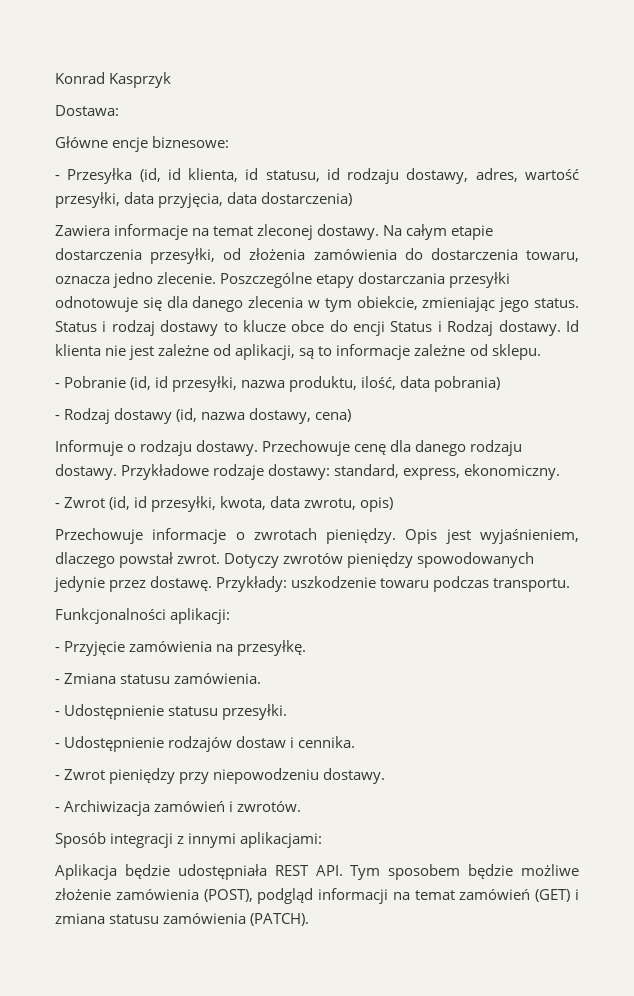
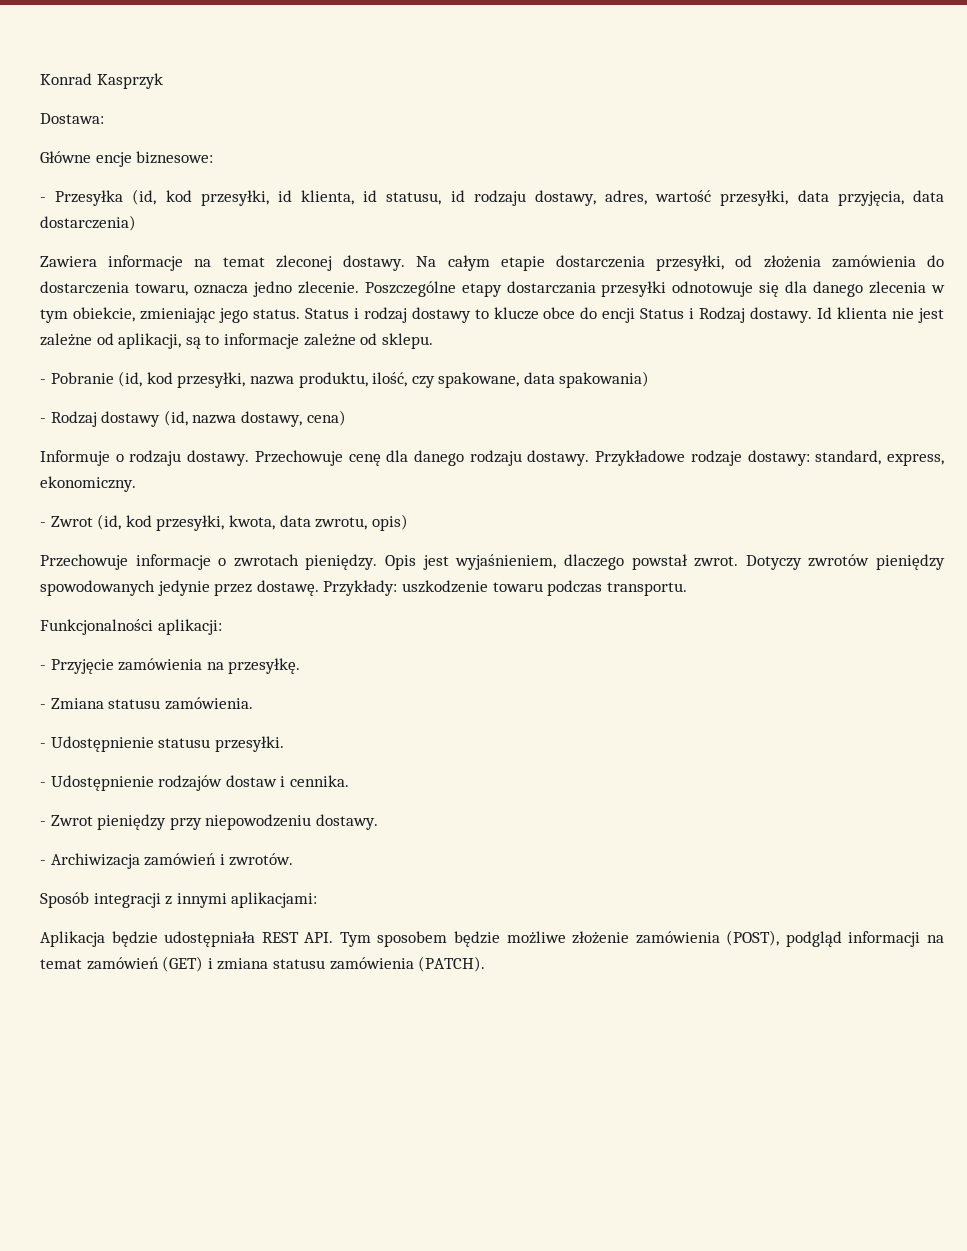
(161, 175) none -> [165,190,269,206] kod przesyłki,
[155,376,169,388] id -> [146,372,173,384] kod
[400,376,501,392] data pobrania) -> [411,371,650,388] czy spakowane, data spakowania)
[134,496,148,508] id -> [125,515,152,527] kod

